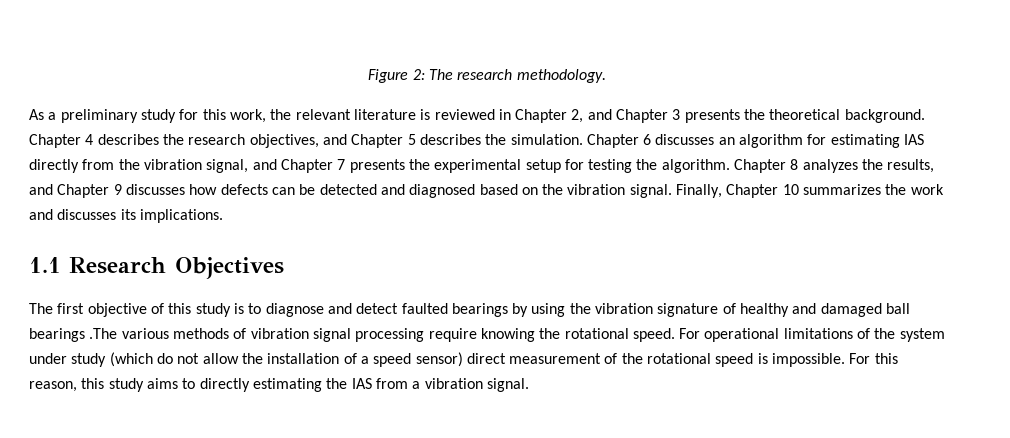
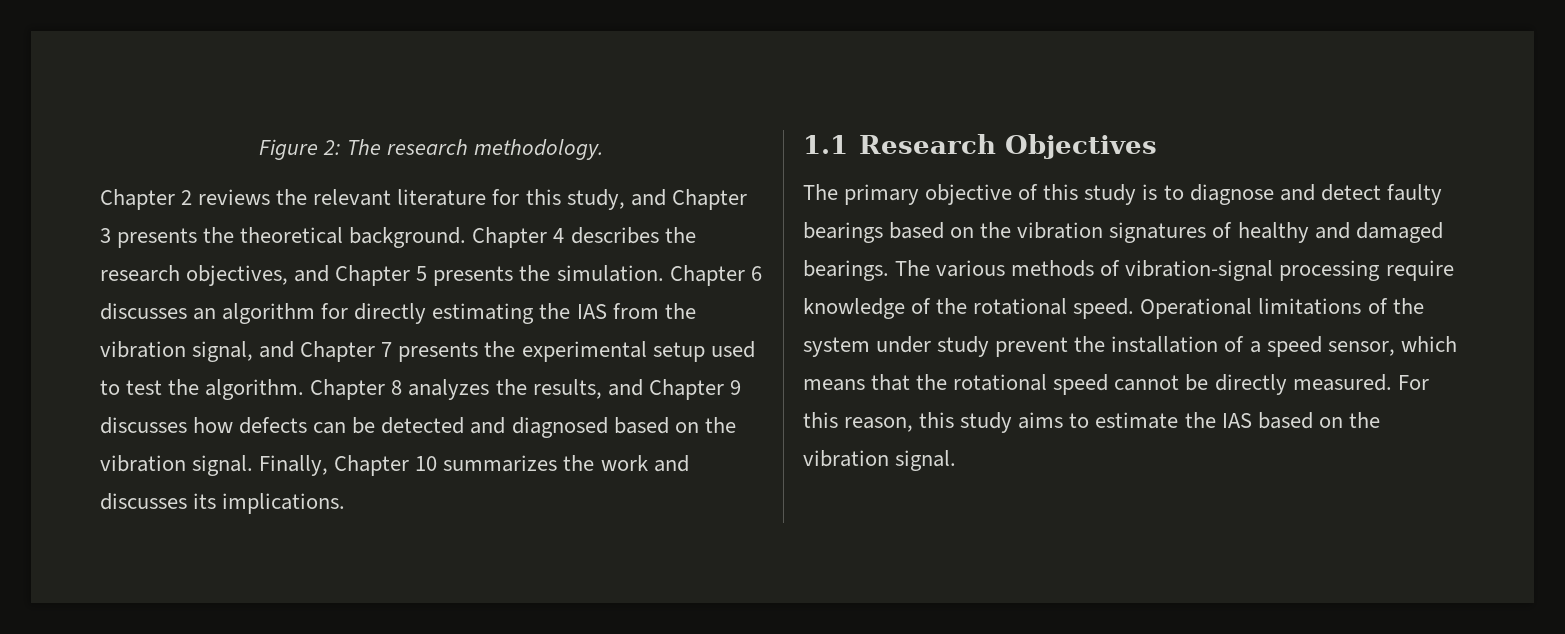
[29,109,584,123] As a preliminary study for this work, the relevant literature is reviewed in Chapter 2, -> [100,189,625,210] Chapter 2 reviews the relevant literature for this study,
[419,134,481,145] describes -> [433,266,514,286] presents
[830,134,925,148] [29,159,79,173] estimating IAS directly -> [354,303,607,324] directly estimating the IAS
[564,159,633,173] for testing -> [710,341,755,358] [100,380,163,395] used to test
[57,303,85,314] first -> [844,184,920,205] primary
[401,303,719,317] faulted bearings by using the vibration signature -> [1386,184,1442,205] [803,222,1207,243] faulty bearings based on the vibration signatures
[886,303,911,314] [29,328,535,342] ball bearings .The various methods of vibration signal processing require knowing -> [803,260,1454,281] [803,298,932,319] bearings. The various methods of vibration-signal processing require knowledge of
[679,328,780,342] For operational -> [1140,298,1253,319] Operational
[109,352,239,367] (which do not allow -> [995,337,1069,357] prevent
[415,352,846,367] sensor) direct measurement of the rotational speed is impossible. -> [1327,336,1457,356] [803,374,1392,395] sensor, which means that the rotational speed cannot be directly measured.
[199,378,421,392] directly estimating the IAS from a -> [1095,412,1380,429] estimate the IAS based on the

